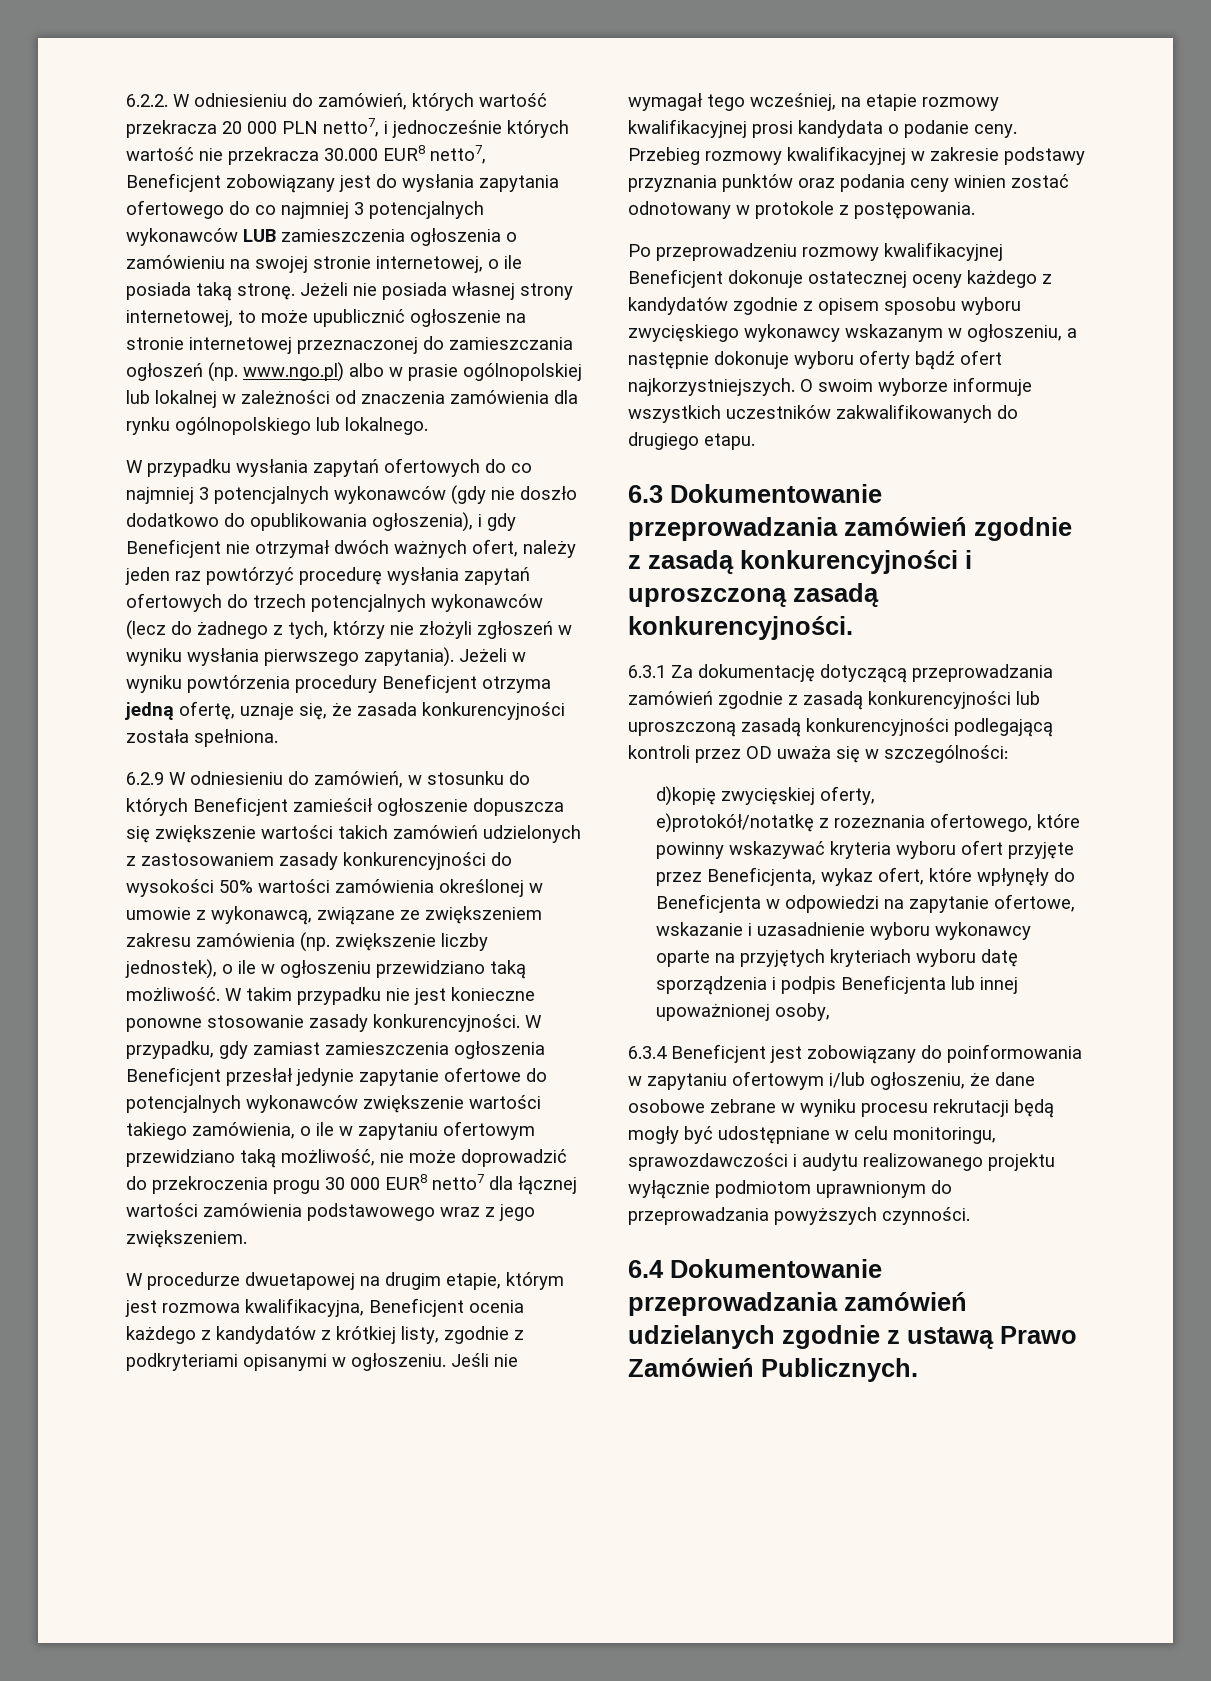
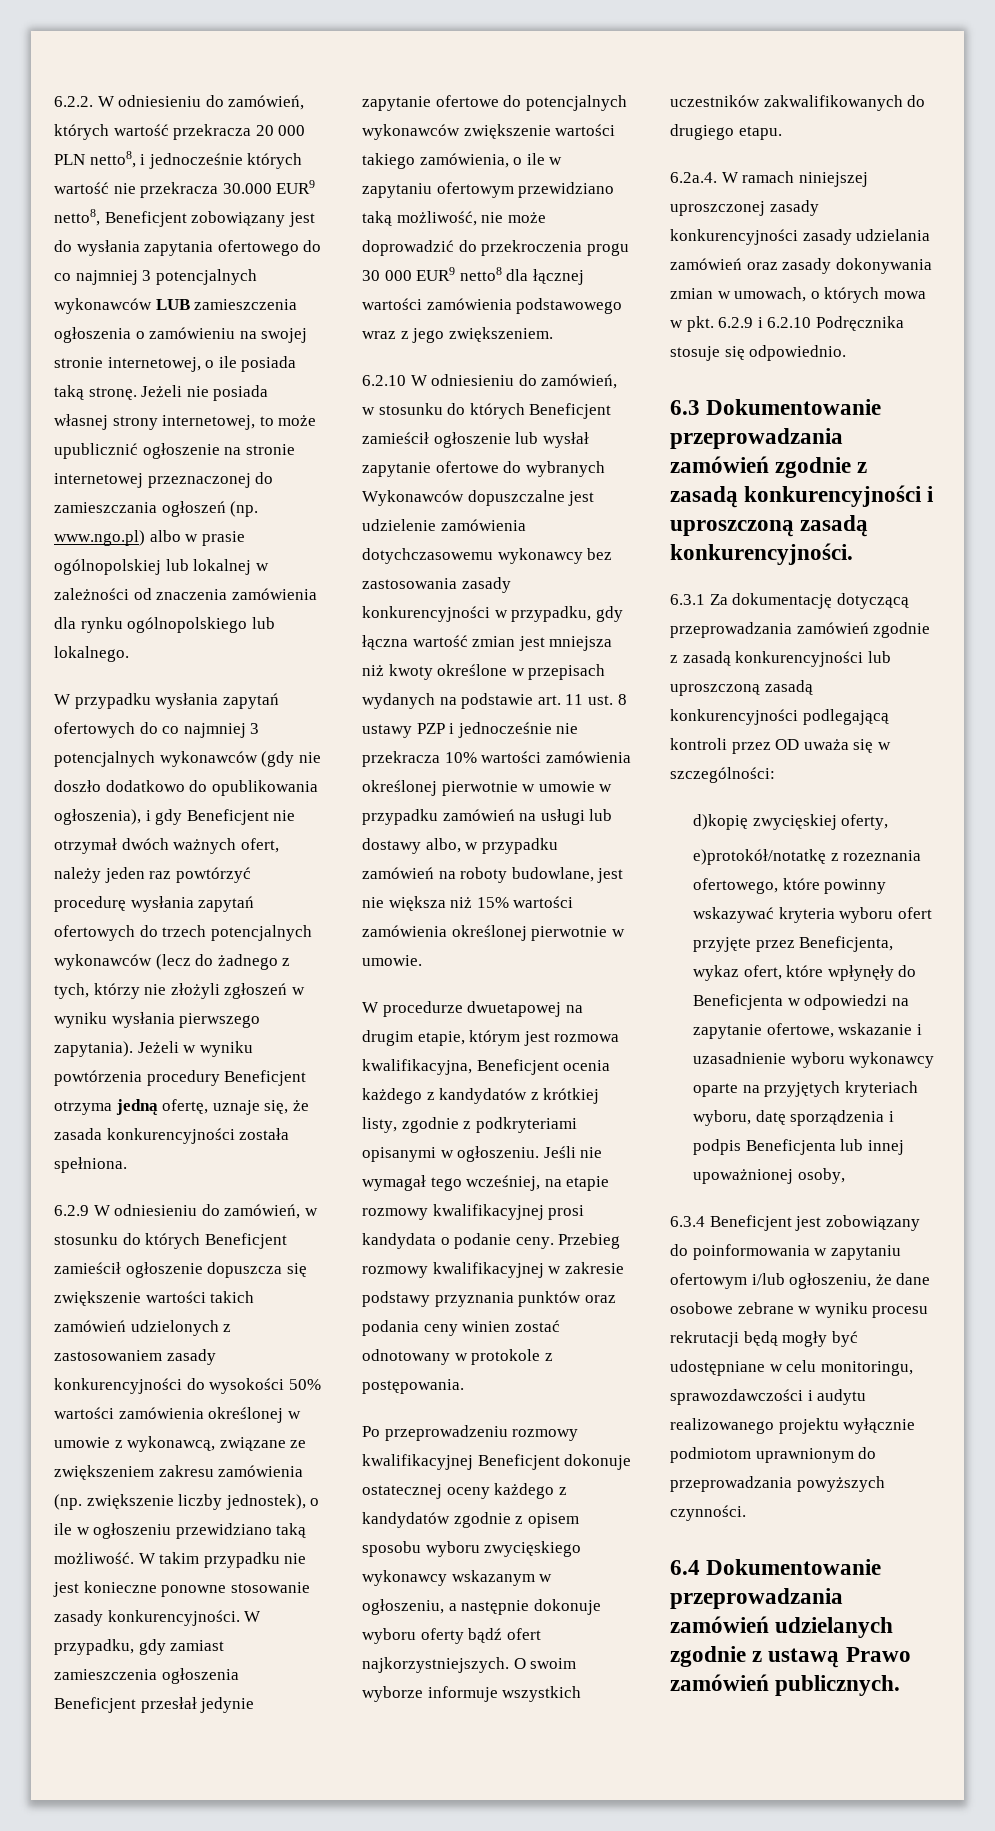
[323,118,379,137] netto7, -> [89,151,136,168] netto8,
[383,145,486,164] EUR8 netto7, -> [276,180,316,194] [54,209,100,226] EUR9 netto8,
[385,1174,484,1190] EUR8 netto7 -> [416,267,502,281] EUR9 netto8
(247, 1239) none -> [362,374,618,389] [362,403,612,419] [362,432,589,448] [362,461,605,477] [362,490,595,506] [362,519,526,531] [362,548,613,564] [362,577,511,593] [362,606,623,622] [362,635,613,651] [362,664,606,680] [362,693,627,709] [362,722,579,738] [362,751,631,767] [362,780,613,796] [362,809,613,825] [362,838,558,854] [362,867,624,883] [362,896,574,911] [362,925,625,941] [362,955,422,966] // 6.2.10 W odniesieniu do zamówień, w stosunku do których Beneficjent zamieścił ogłoszenie lub wysłał zapytanie ofertowe do wybranych Wykonawców dopuszczalne jest udzielenie zamówienia dotychczasowemu wykonawcy bez zastosowania zasady konkurencyjności w przypadku, gdy łączna wartość zmian jest mniejsza niż kwoty określone w przepisach wydanych na podstawie art. 11 ust. 8 ustawy PZP i jednocześnie nie przekracza 10% wartości zamówienia określonej pierwotnie w umowie w przypadku zamówień na usługi lub dostawy albo, w przypadku zamówień na roboty budowlane, jest nie większa niż 15% wartości zamówienia określonej pierwotnie w umowie.
(755, 441) none -> [670,171,868,187] [670,200,819,216] [670,229,931,245] [670,258,932,274] [670,287,926,303] [670,316,904,332] [670,345,847,361] // 6.2a.4. W ramach niniejszej uproszczonej zasady konkurencyjności zasady udzielania zamówień oraz zasady dokonywania zmian w umowach, o których mowa w pkt. 6.2.9 i 6.2.10 Podręcznika stosuje się odpowiednio.
[915,949,976,967] wyboru -> [692,1110,751,1126] wyboru,
[628,1358,918,1382] Zamówień Publicznych. -> [670,1674,901,1696] zamówień publicznych.

